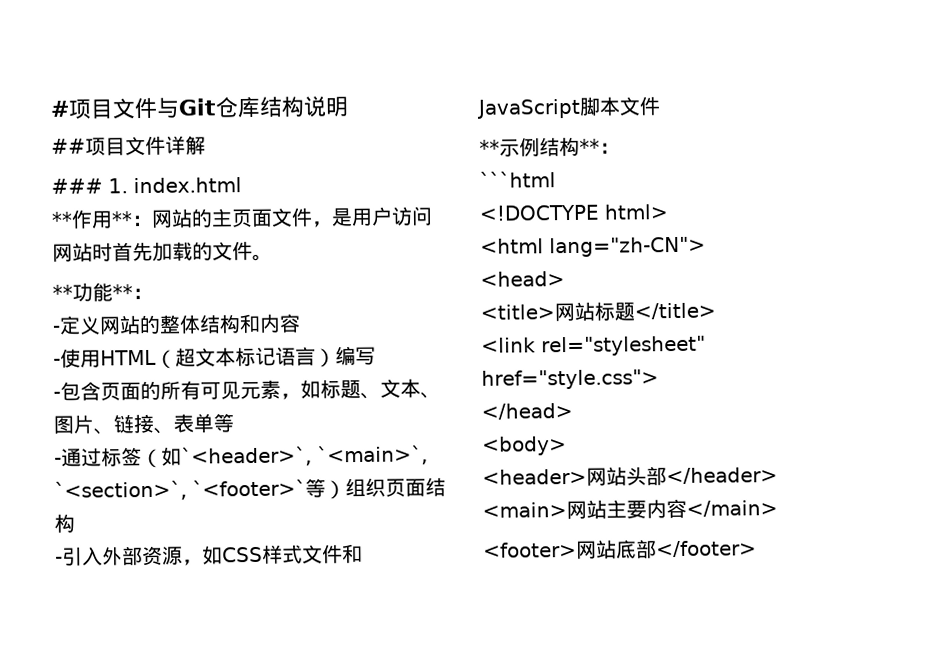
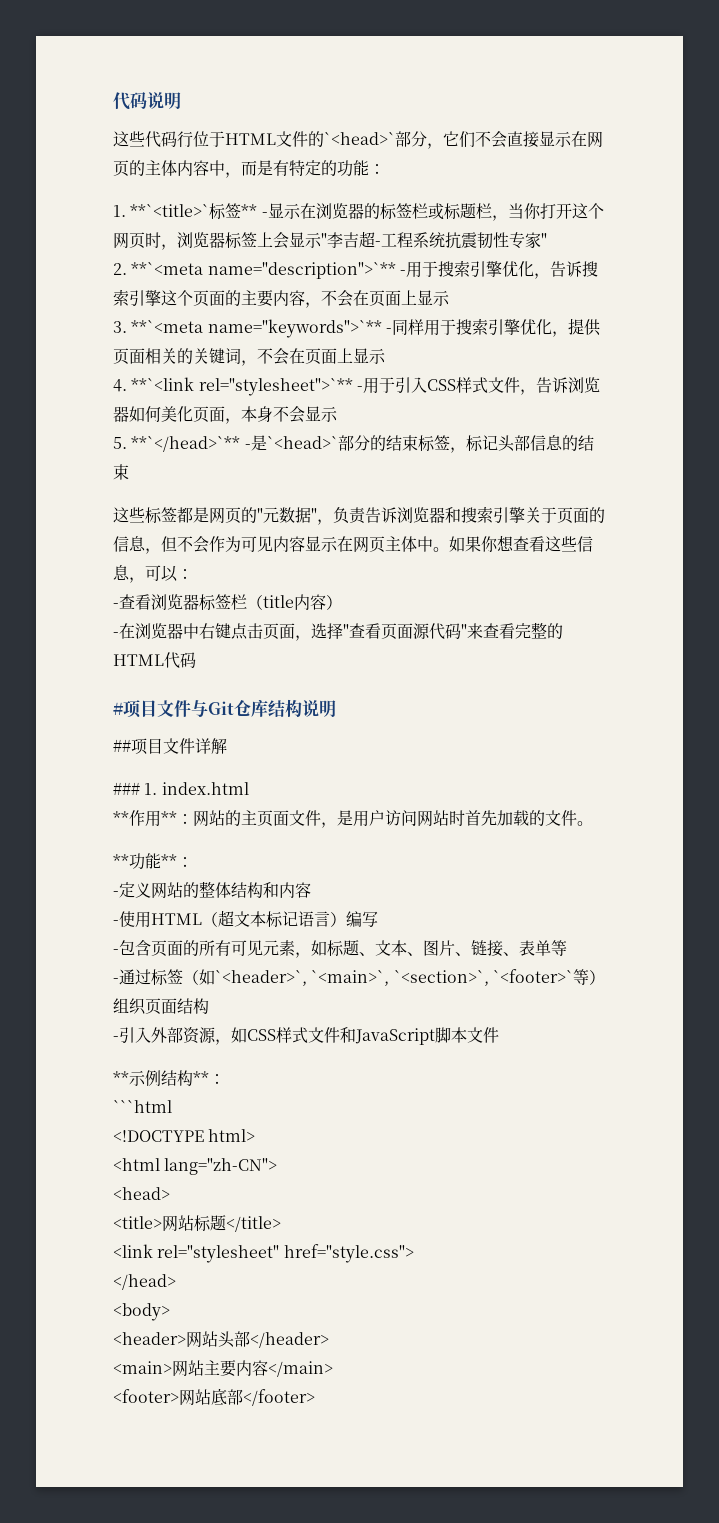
(50, 108) none -> [113,92,181,110] [113,131,603,149] [113,160,385,178] [113,203,604,221] [113,231,547,250] [113,260,598,279] [113,289,450,308] [113,318,601,338] [113,348,386,366] [113,377,600,396] [113,406,338,424] [113,435,594,453] [113,464,129,480] [113,506,605,525] [113,535,593,554] [113,565,193,583] [113,594,342,611] [113,622,563,641] [113,652,196,669] 代码说明 // 这些代码行位于HTML文件的`<head>`部分，它们不会直接显示在网页的主体内容中，而是有特定的功能： // 1. **`<title>`标签** -显示在浏览器的标签栏或标题栏，当你打开这个网页时，浏览器标签上会显示"李吉超-工程系统抗震韧性专家" // 2. **`<meta name="description">`** -用于搜索引擎优化，告诉搜索引擎这个页面的主要内容，不会在页面上显示 // 3. **`<meta name="keywords">`** -同样用于搜索引擎优化，提供页面相关的关键词，不会在页面上显示 // 4. **`<link rel="stylesheet">`** -用于引入CSS样式文件，告诉浏览器如何美化页面，本身不会显示 // 5. **`</head>`** -是`<head>`部分的结束标签，标记头部信息的结束 // 这些标签都是网页的"元数据"，负责告诉浏览器和搜索引擎关于页面的信息，但不会作为可见内容显示在网页主体中。如果你想查看这些信息，可以： // -查看浏览器标签栏（title内容） // -在浏览器中右键点击页面，选择"查看页面源代码"来查看完整的HTML代码 //

